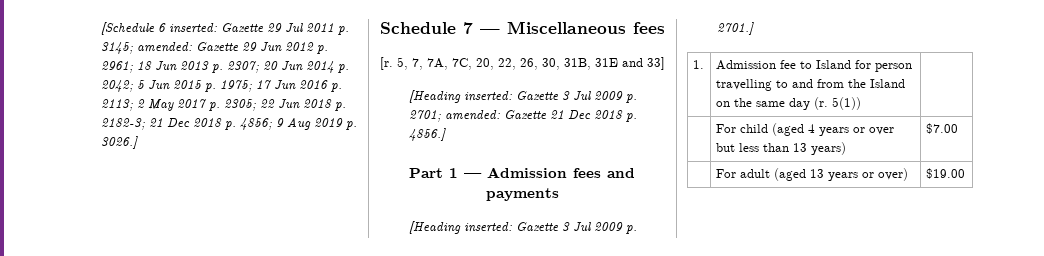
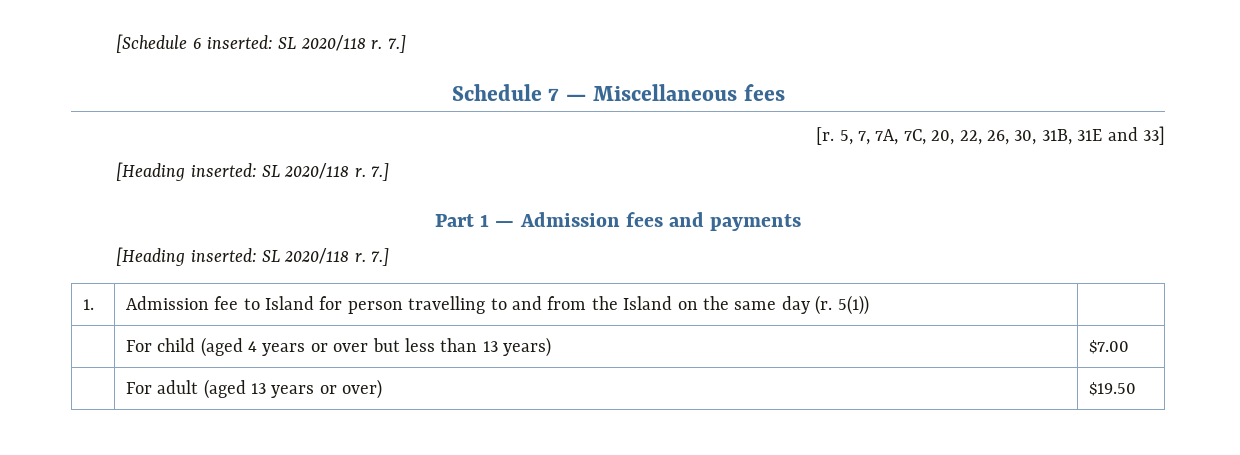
[220,23,349,35] [100,42,328,54] [100,61,349,73] [100,80,342,92] [100,99,346,111] [100,117,357,130] [100,136,138,149] Gazette 29 Jul 2011 p. 3145; amended: Gazette 29 Jun 2012 p. 2961; 18 Jun 2013 p. 2307; 20 Jun 2014 p. 2042; 5 Jun 2015 p. 1975; 17 Jun 2016 p. 2113; 2 May 2017 p. 2305; 22 Jun 2018 p. 2182-3; 21 Dec 2018 p. 4856; 9 Aug 2019 p. 3026.] -> [278,35,406,53] SL 2020/118 r. 7.]
[515,91,637,103] [408,110,637,122] [408,128,446,141] Gazette 3 Jul 2009 p. 2701; amended: Gazette 21 Dec 2018 p. 4856.] -> [261,163,390,181] SL 2020/118 r. 7.]
[515,222,637,234] [716,22,754,35] Gazette 3 Jul 2009 p. 2701.] -> [261,248,390,266] SL 2020/118 r. 7.]
[925,168,965,179] $19.00 -> [1088,382,1136,396] $19.50

